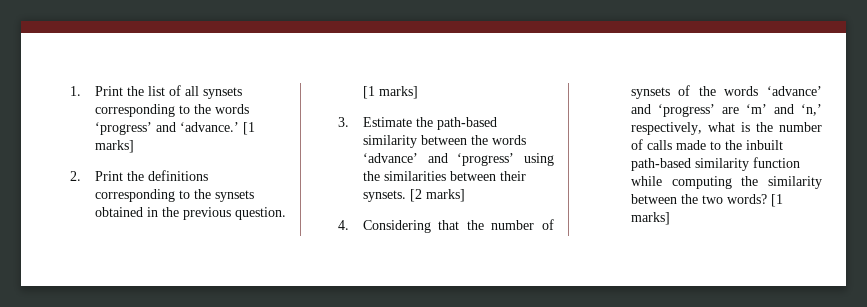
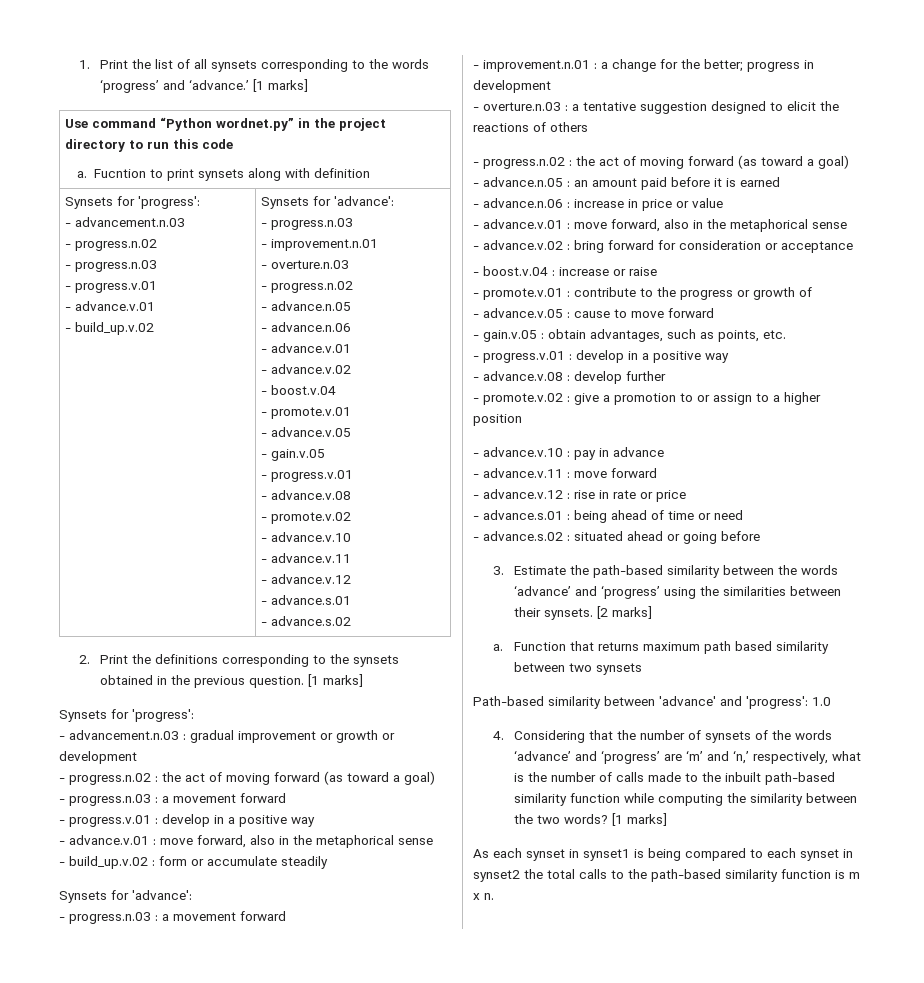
(134, 146) none -> [65,117,387,131] [65,139,234,152] [77,168,371,181] [65,196,201,209] [65,217,186,227] [65,239,158,251] [65,260,158,272] [65,281,158,293] [65,301,156,311] [65,322,155,335] [261,196,395,209] [261,218,354,230] [261,239,379,251] [261,260,350,269] [261,281,354,293] [261,301,352,311] [261,322,352,332] [261,343,352,353] [261,364,352,374] [261,385,337,395] [261,407,352,419] [261,427,352,437] [261,449,326,461] [261,470,354,482] [261,490,352,500] [261,512,352,524] [261,532,352,542] [261,553,352,563] [261,574,352,584] [261,595,352,605] [261,616,352,626] // Use command “Python wordnet.py” in the project directory to run this code // a. Fucntion to print synsets along with definition // Synsets for 'progress': // - advancement.n.03 // - progress.n.02 // - progress.n.03 // - progress.v.01 // - advance.v.01 // - build_up.v.02 | Synsets for 'advance': // - progress.n.03 // - improvement.n.01 // - overture.n.03 // - progress.n.02 // - advance.n.05 // - advance.n.06 // - advance.v.01 // - advance.v.02 // - boost.v.04 // - promote.v.01 // - advance.v.05 // - gain.v.05 // - progress.v.01 // - advance.v.08 // - promote.v.02 // - advance.v.10 // - advance.v.11 // - advance.v.12 // - advance.s.01 // - advance.s.02
(418, 92) none -> [59,709,194,722] [59,730,395,743] [59,751,137,764] [59,771,435,785] [59,793,286,806] [59,814,315,827] [59,835,433,848] [59,856,328,869] [59,890,192,903] [59,911,286,924] [473,59,814,72] [473,80,551,93] [473,101,839,114] [473,122,588,132] [473,155,849,169] [473,177,780,190] [473,198,723,211] [473,219,847,232] [473,240,853,253] [473,266,657,276] [473,287,812,300] [473,308,714,318] [473,329,786,342] [473,350,729,363] [473,371,666,384] [473,392,821,405] [473,414,522,426] [473,447,664,460] [473,468,657,478] [473,489,686,502] [473,510,743,523] [473,531,760,544] // Synsets for 'progress': // - advancement.n.03 : gradual improvement or growth or development // - progress.n.02 : the act of moving forward (as toward a goal) // - progress.n.03 : a movement forward // - progress.v.01 : develop in a positive way // - advance.v.01 : move forward, also in the metaphorical sense // - build_up.v.02 : form or accumulate steadily // Synsets for 'advance': // - progress.n.03 : a movement forward // - improvement.n.01 : a change for the better; progress in development // - overture.n.03 : a tentative suggestion designed to elicit the reactions of others // - progress.n.02 : the act of moving forward (as toward a goal) // - advance.n.05 : an amount paid before it is earned // - advance.n.06 : increase in price or value // - advance.v.01 : move forward, also in the metaphorical sense // - advance.v.02 : bring forward for consideration or acceptance // - boost.v.04 : increase or raise // - promote.v.01 : contribute to the progress or growth of // - advance.v.05 : cause to move forward // - gain.v.05 : obtain advantages, such as points, etc. // - progress.v.01 : develop in a positive way // - advance.v.08 : develop further // - promote.v.02 : give a promotion to or assign to a higher position // - advance.v.10 : pay in advance // - advance.v.11 : move forward // - advance.v.12 : rise in rate or price // - advance.s.01 : being ahead of time or need // - advance.s.02 : situated ahead or going before
(465, 195) none -> [493,641,829,654] [513,662,642,675] [473,696,831,709] // a. Function that returns maximum path based similarity between two synsets // Path-based similarity between 'advance' and 'progress': 1.0
(670, 218) none -> [473,848,853,861] [473,869,860,882] [473,893,494,900] // As each synset in synset1 is being compared to each synset in synset2 the total calls to the path-based similarity function is m x n.

